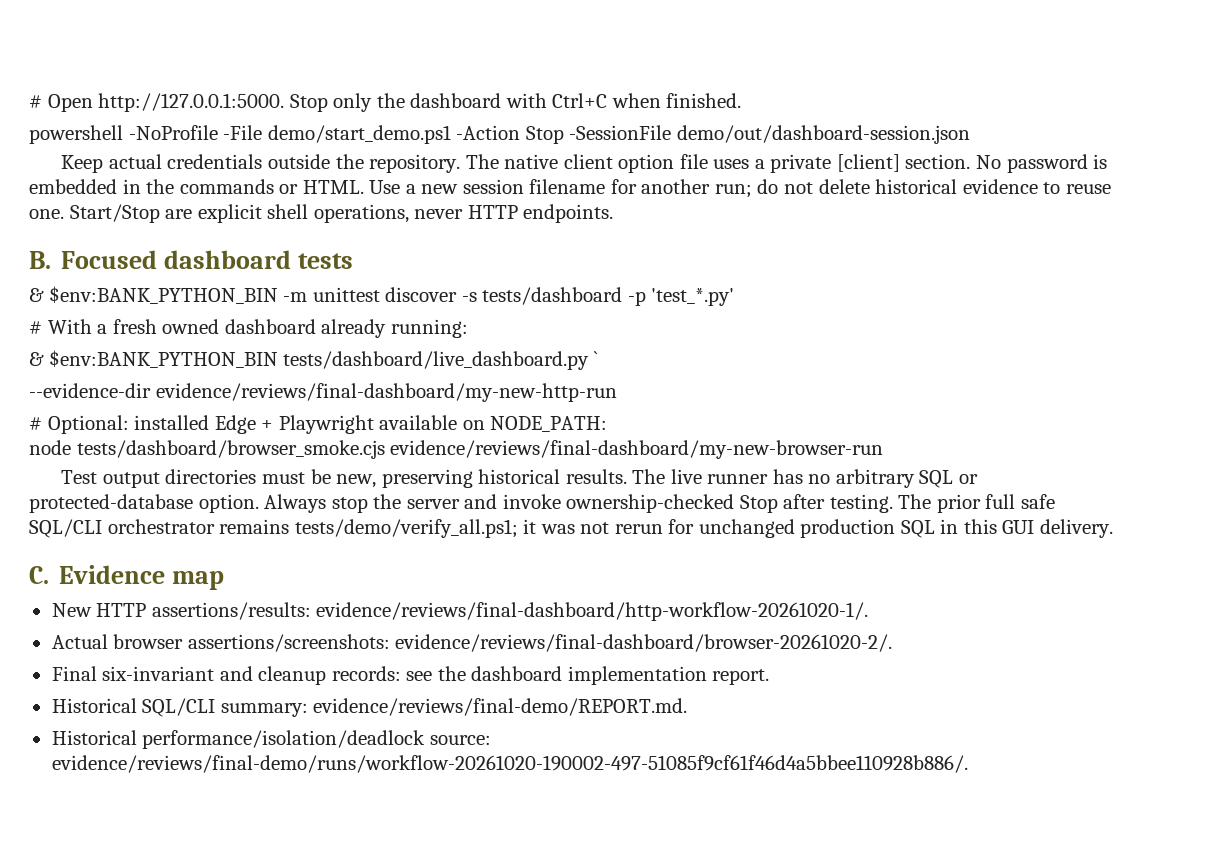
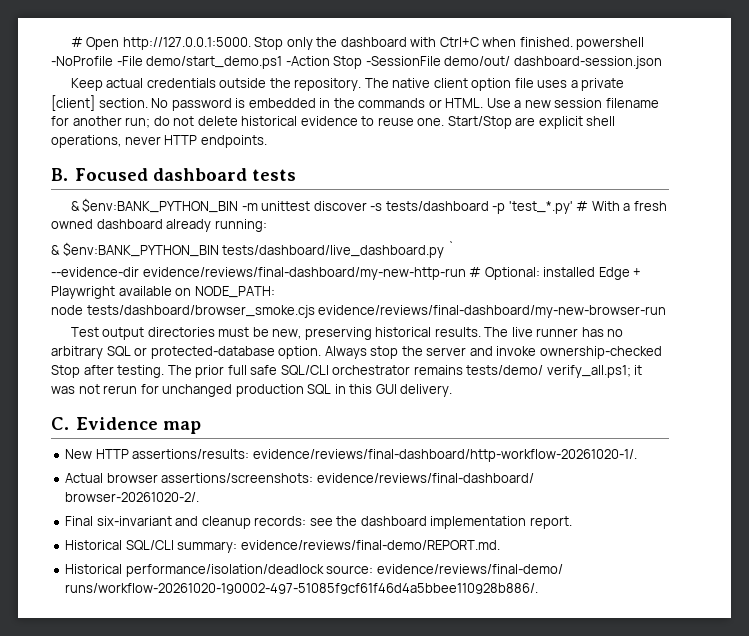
(742, 100) // -> (573, 42) none
[676,125,970,144] demo/out/dashboard-session.json -> [444,56,662,69] demo/out/ dashboard-session.json
(735, 297) // -> (573, 207) none
(617, 392) // -> (466, 273) none
[294,519,518,538] tests/demo/verify_all.ps1; -> [466,365,631,378] tests/demo/ verify_all.ps1;
[395,634,893,652] evidence/reviews/final-dashboard/browser-20261020-2/. -> [316,473,534,483] [65,492,200,502] evidence/reviews/final-dashboard/ browser-20261020-2/.
[51,755,968,773] evidence/reviews/final-demo/runs/workflow-20261020-190002-497-51085f9cf61f46d4a5bbee110928b886/. -> [376,564,563,574] [65,583,539,594] evidence/reviews/final-demo/ runs/workflow-20261020-190002-497-51085f9cf61f46d4a5bbee110928b886/.

